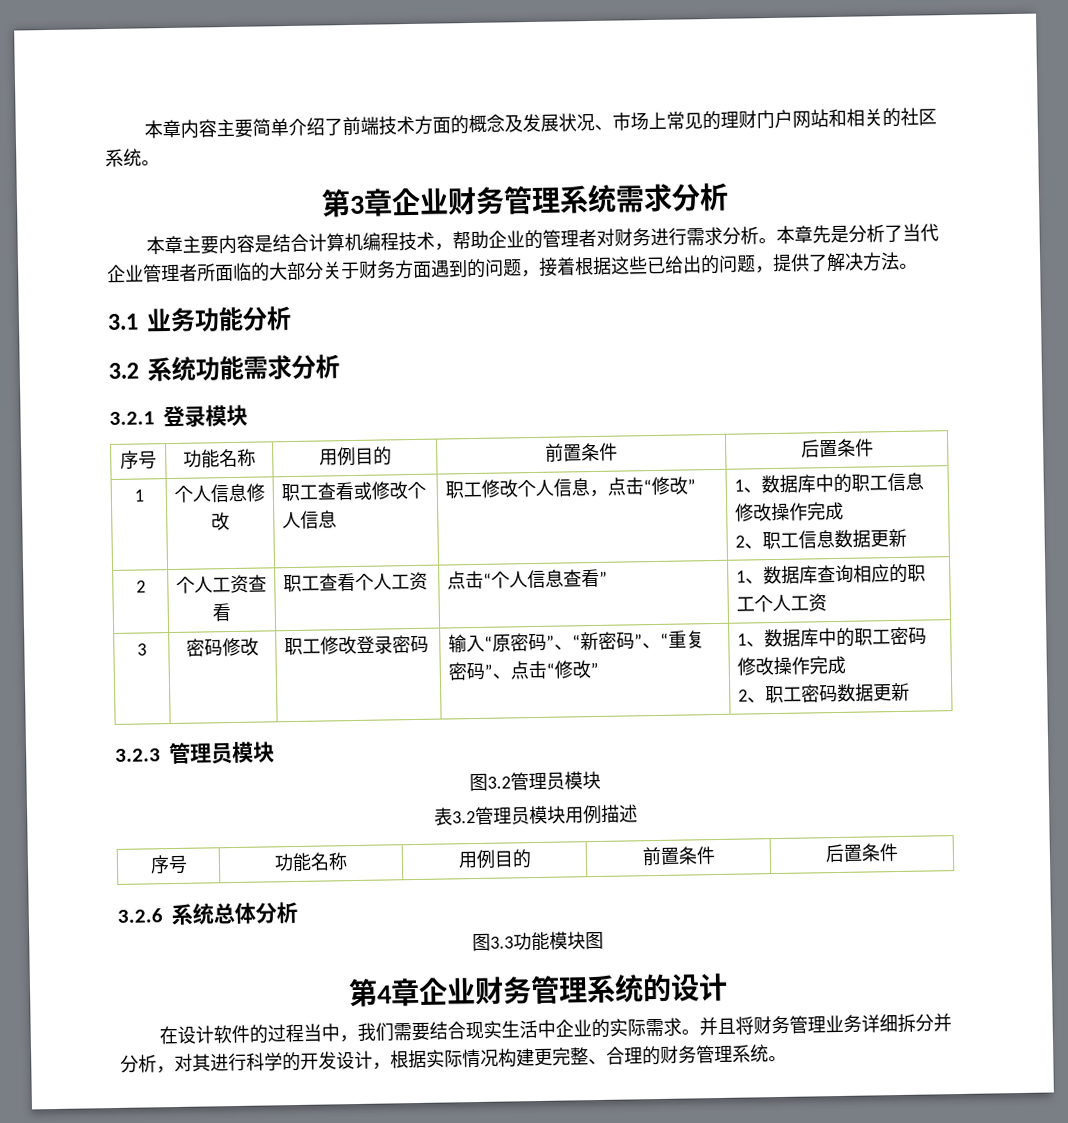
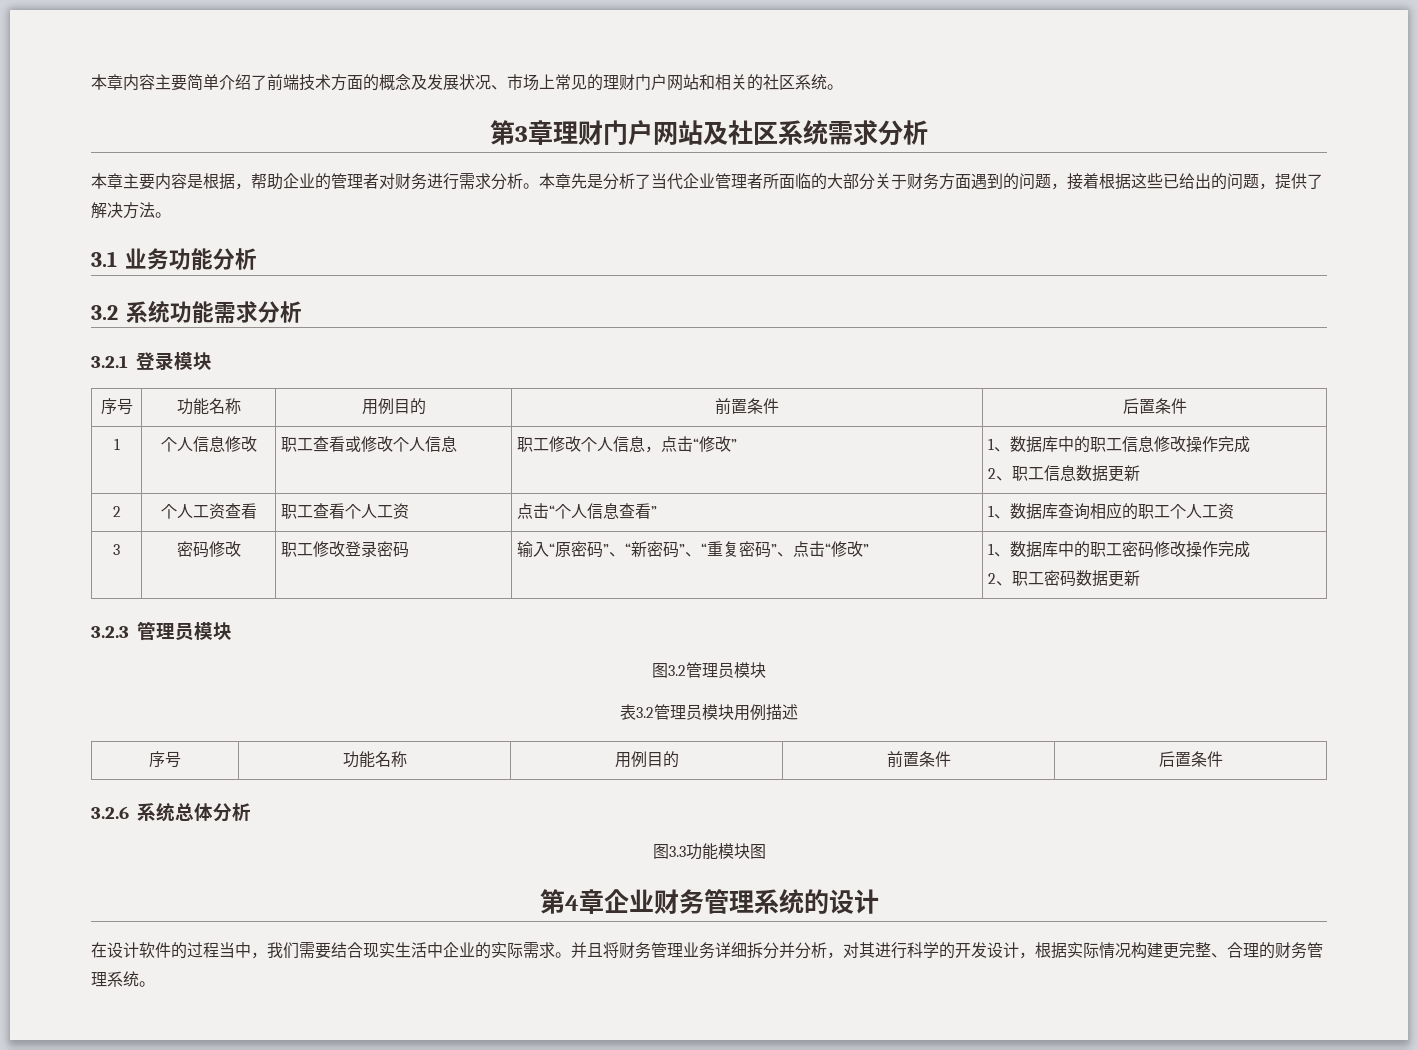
[391,185,561,216] 企业财务管理 -> [553,120,778,145] 理财门户网站及社区
[271,231,435,253] 结合计算机编程技术 -> [203,173,235,190] 根据

